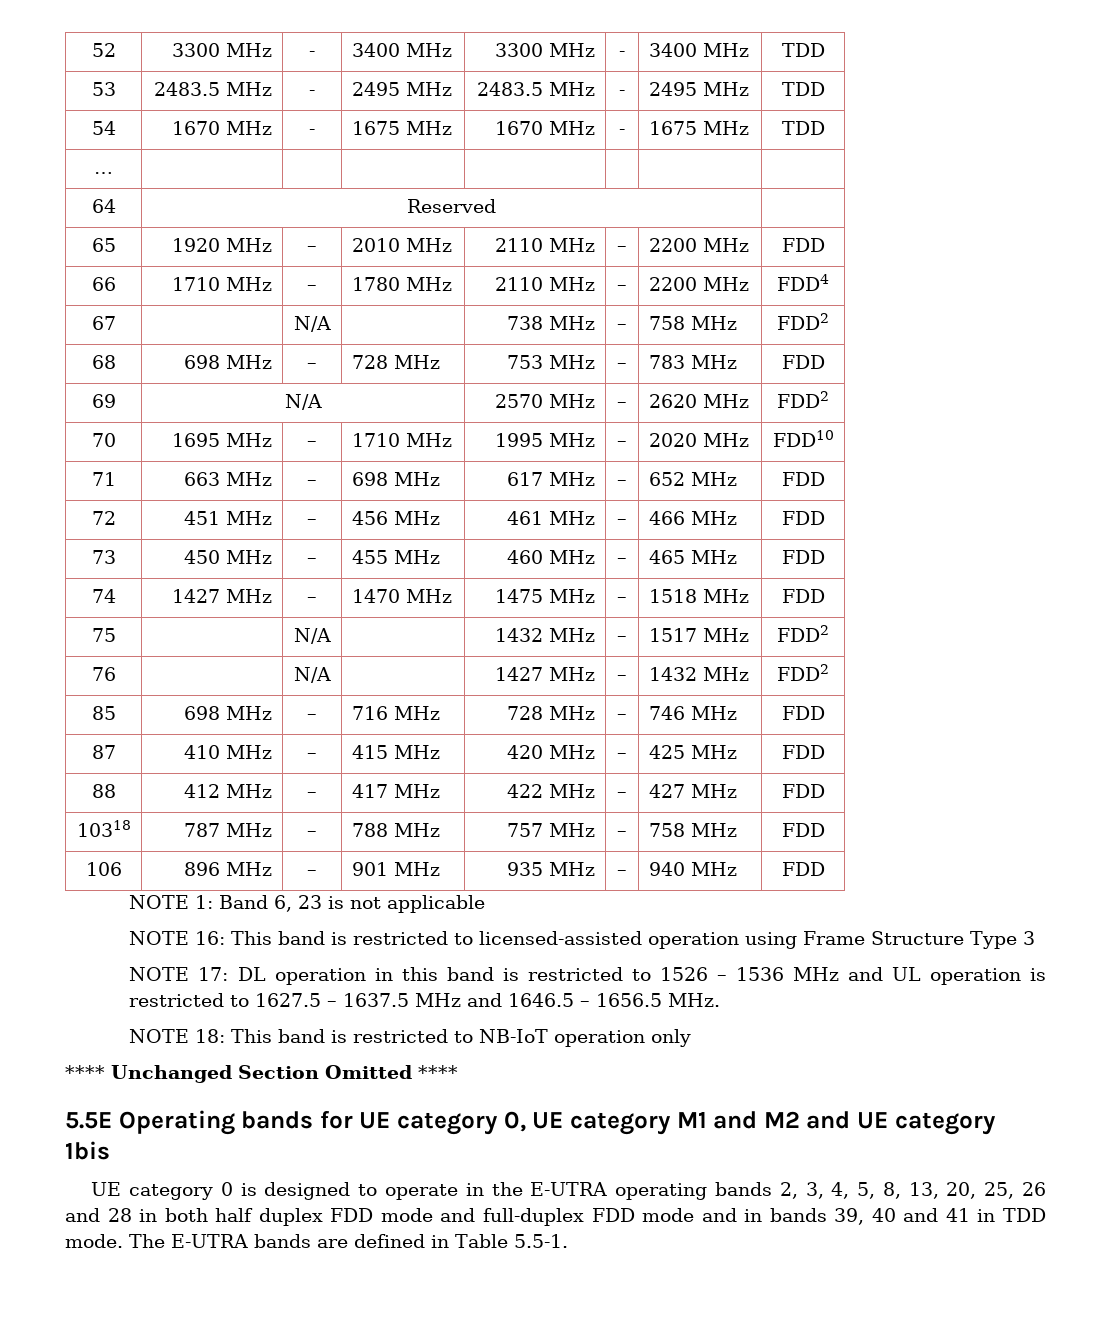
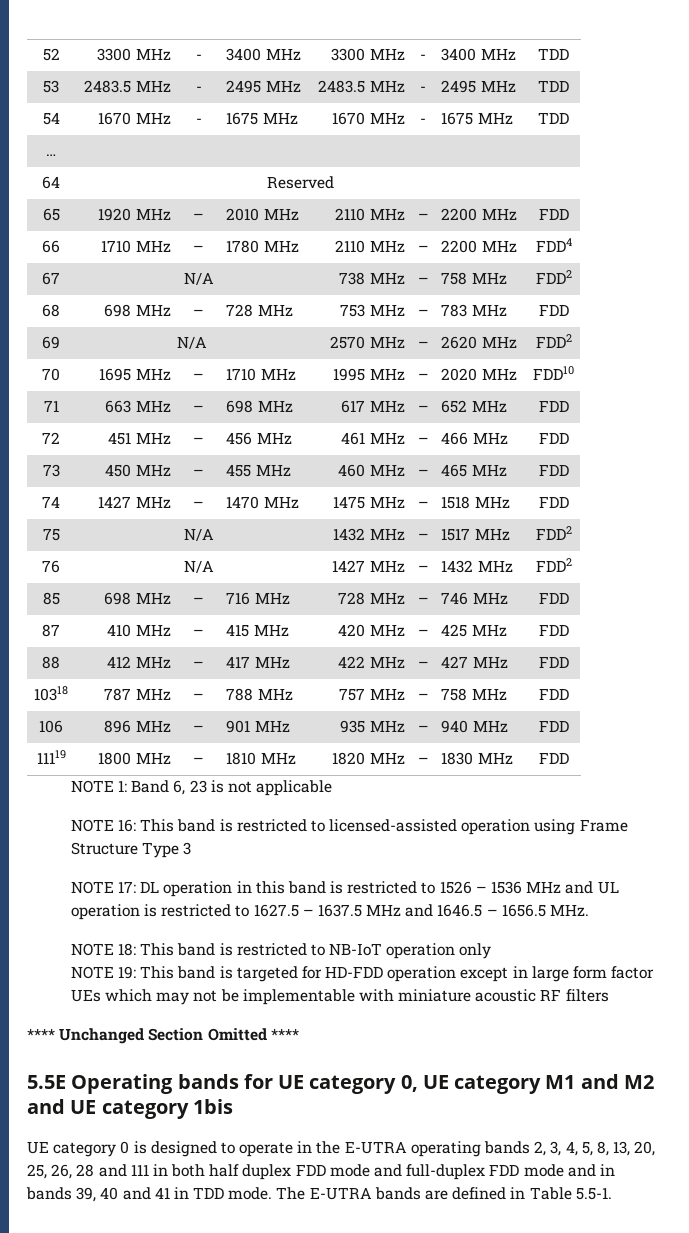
(825, 869) none -> [36,750,66,764] [98,752,171,765] [193,757,204,764] [226,752,296,765] [332,752,405,765] [417,757,429,764] [441,752,513,765] [538,752,569,764] // 11119 | 1800 MHz | – | 1810 MHz | 1820 MHz | – | 1830 MHz | FDD
(692, 1038) none -> [70,966,655,982] [70,989,609,1005] // NOTE 19: This band is targeted for HD-FDD operation except in large form factor UEs which may not be implementable with miniature acoustic RF filters
[1022,1182,1047,1196] [65,1208,132,1222] 26 and 28 -> [51,1164,149,1179] 26, 28 and 111

